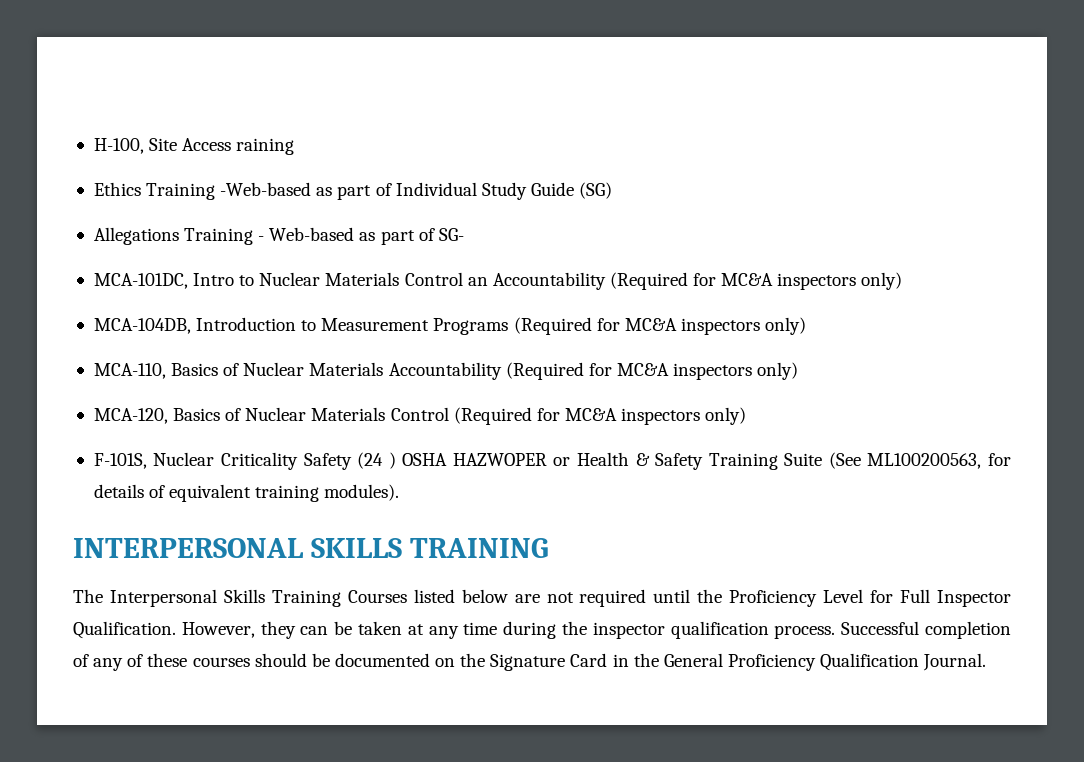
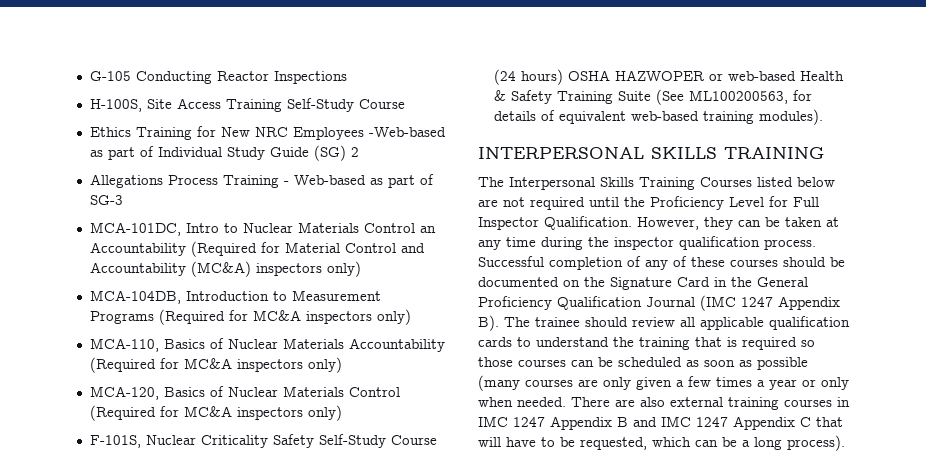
[93,138,295,155] [93,182,216,200] H-100, Site Access raining // Ethics Training -> [89,71,347,84] [89,98,405,112] [89,126,364,140] G-105 Conducting Reactor Inspections // H-100S, Site Access Training Self-Study Course // Ethics Training for New NRC Employees
(613, 190) none -> [350,147,359,157] 2
(179, 236) none -> [167,175,218,185] Process
[438,228,464,241] SG- -> [89,195,123,205] SG-3
[721,273,774,286] MC&A -> [284,242,425,253] [89,261,251,277] Material Control and Accountability (MC&A)
[357,452,396,469] (24 ) -> [318,434,437,448] [493,69,563,85] Self-Study Course (24 hours)
(571, 461) none -> [727,71,796,81] web-based
(252, 493) none -> [630,111,699,121] web-based
[923,653,987,671] Journal. -> [646,295,840,311] [478,315,850,331] [478,337,815,350] [478,357,808,370] [478,375,849,391] [478,397,850,410] [478,416,843,430] [478,435,845,451] Journal (IMC 1247 Appendix B). The trainee should review all applicable qualification cards to understand the training that is required so those courses can be scheduled as soon as possible (many courses are only given a few times a year or only when needed. There are also external training courses in IMC 1247 Appendix B and IMC 1247 Appendix C that will have to be requested, which can be a long process).

